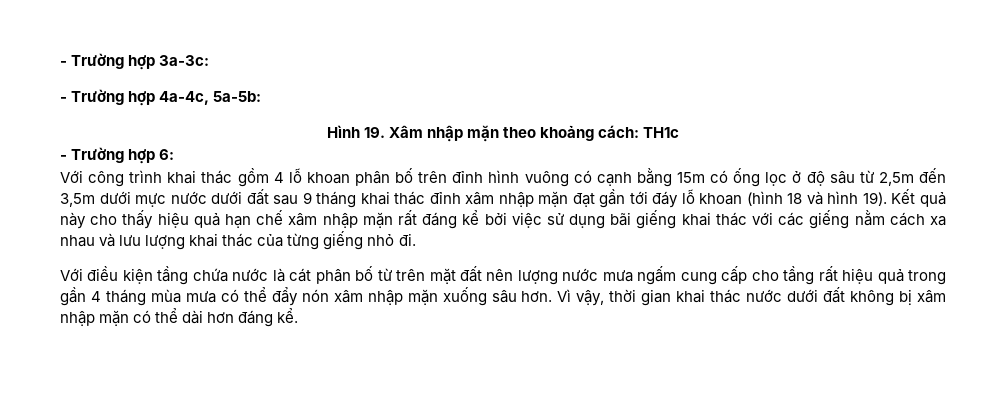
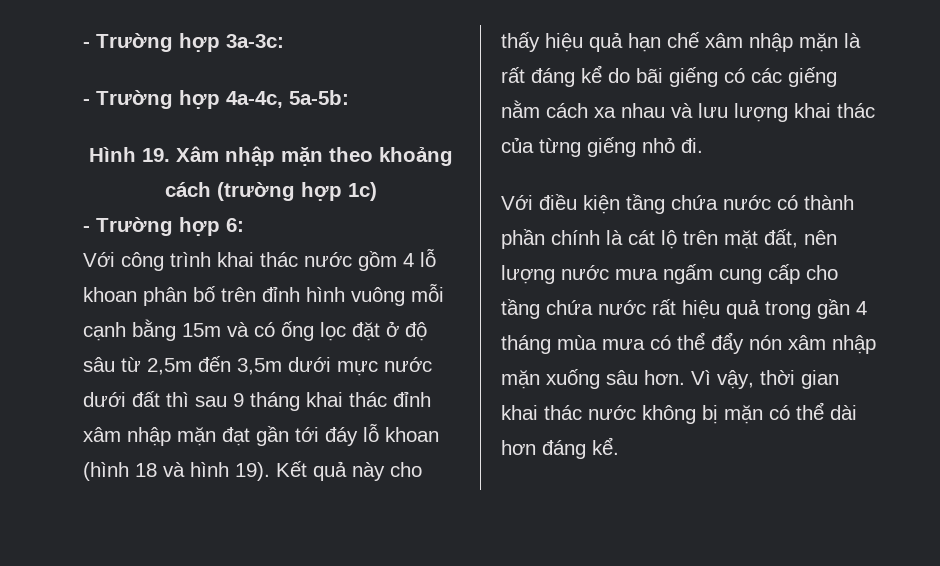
[598,125,680,138] cách: TH1c -> [164,182,377,201] cách (trường hợp 1c)
(233, 177) none -> [304,252,352,267] nước
[573,170,592,183] có -> [411,284,444,302] mỗi
(706, 177) none -> [227,322,249,337] và
(788, 179) none -> [352,322,380,341] đặt
(269, 197) none -> [166,392,189,407] thì
(393, 220) none -> [844,33,861,48] là
[484,210,774,229] bởi việc sử dụng bãi giếng khai thác với -> [608,67,745,87] do bãi giếng có
[272,266,392,284] là cát phân bố từ -> [777,195,854,210] [501,229,677,249] có thành phần chính là cát lộ
[459,266,482,282] đất -> [764,229,798,248] đất,
(815, 275) none -> [546,300,646,315] chứa nước
[787,287,946,306] [60,310,95,327] dưới đất không bị xâm nhập -> [642,405,718,424] không bị

